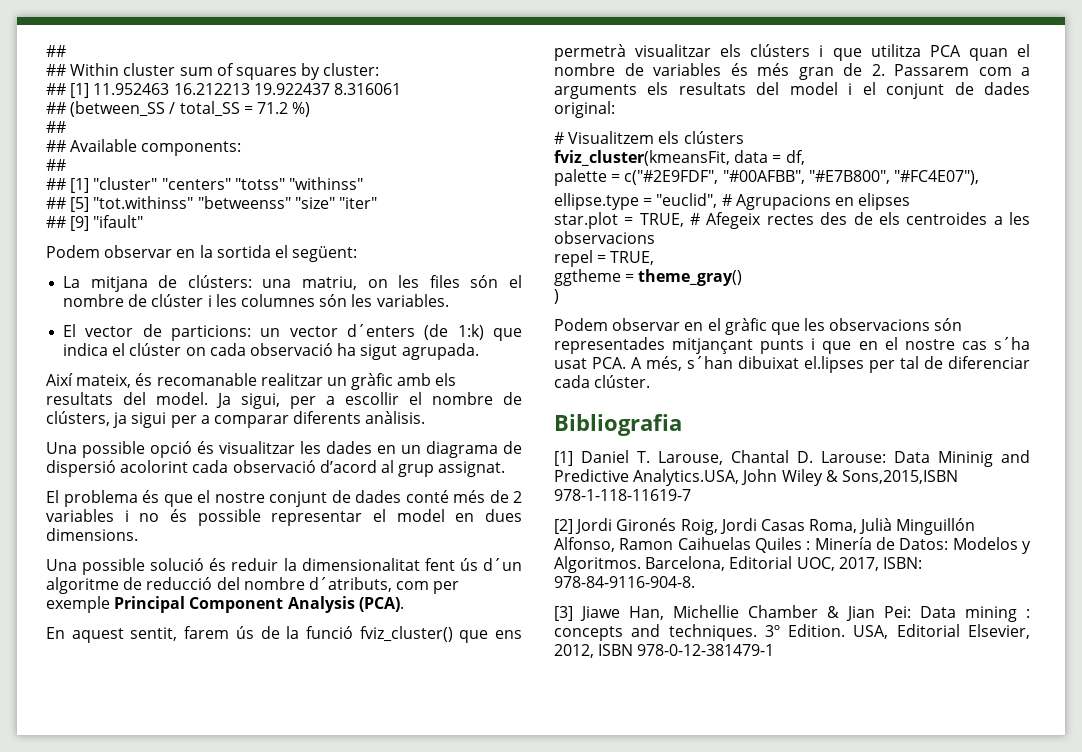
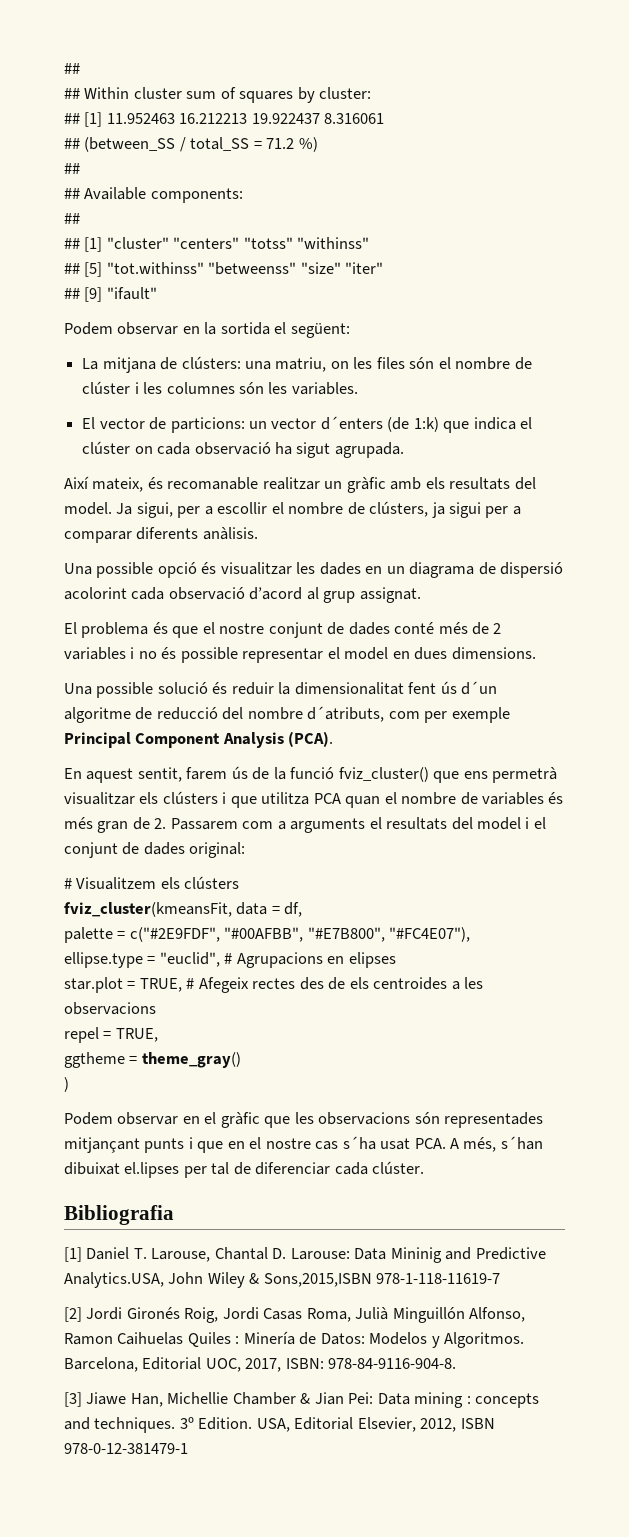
[647,82,669,95] els -> [369,817,382,829] el

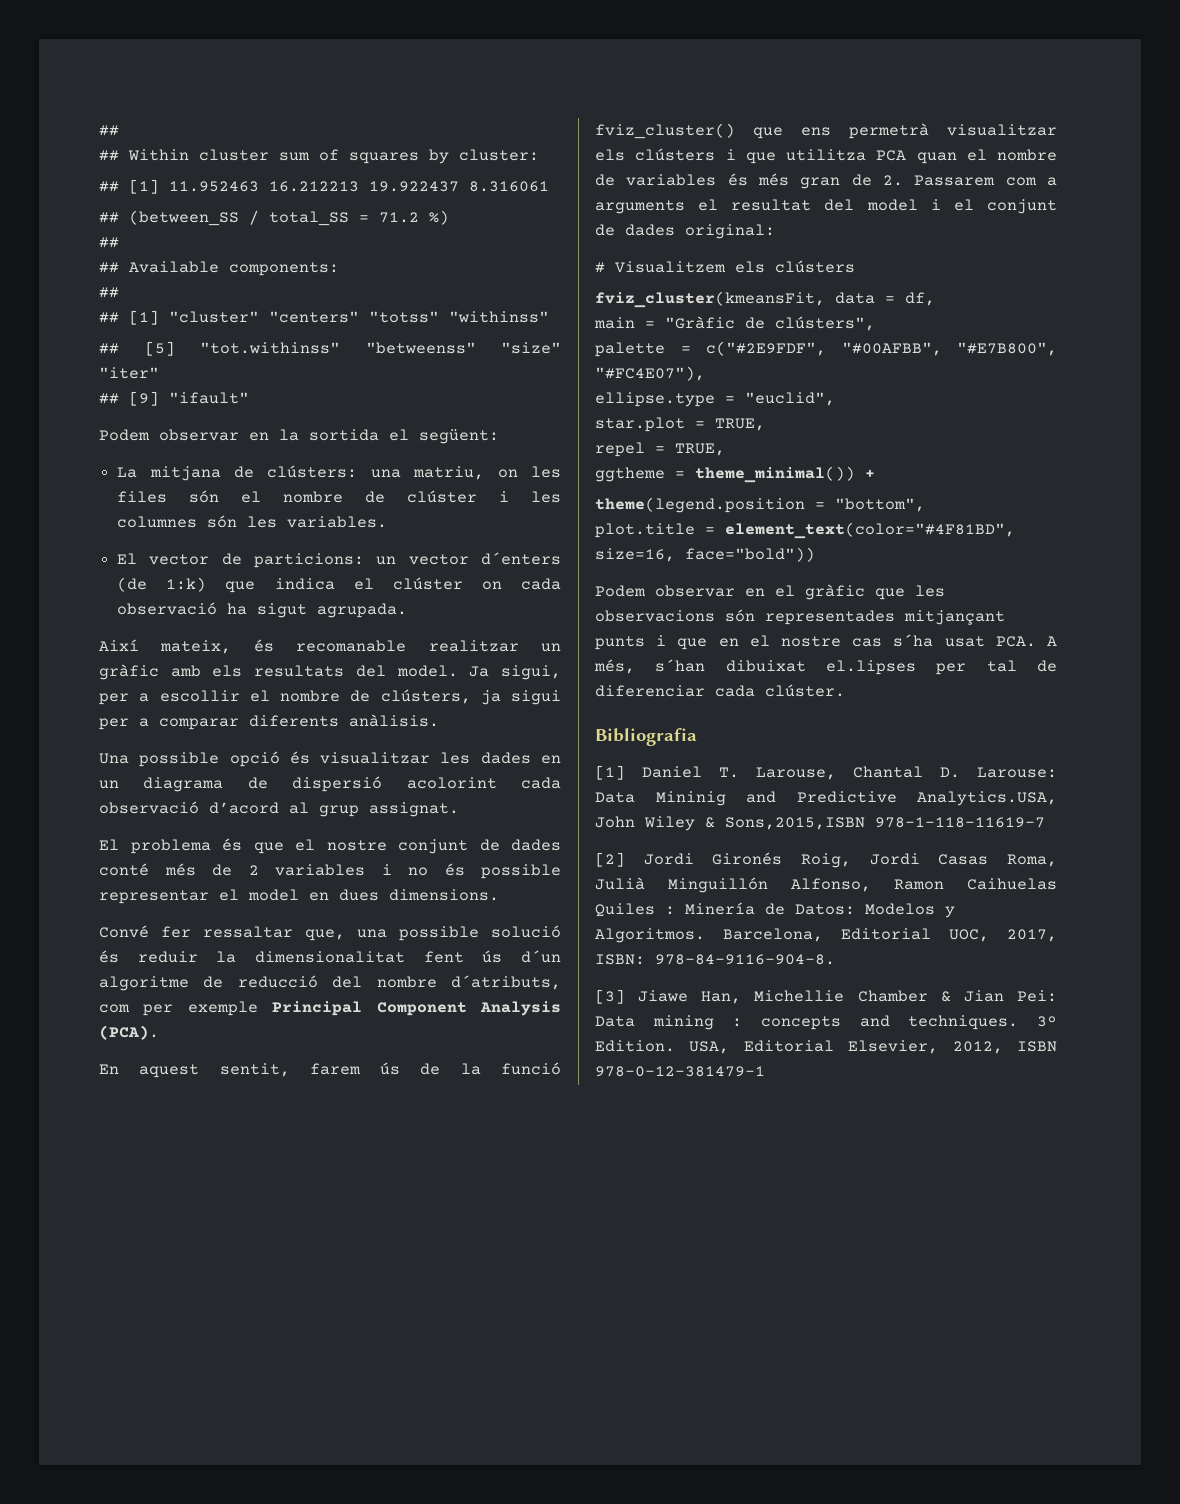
[64,683,92,695] Una -> [99,925,387,941] Convé fer ressaltar que, una
[386,817,448,830] resultats -> [731,199,812,211] resultat
(303, 909) none -> [594,316,875,331] // main = "Gràfic de clústers",
[224,952,396,968] # Agrupacions en elipses -> (835, 399) none
[186,977,484,993] [64,1002,156,1015] # Afegeix rectes des de els centroides a les observacions -> (765, 424) none
[141,1052,241,1068] [64,1077,69,1092] theme_gray() // ) -> [695,466,875,483] [595,497,925,513] [595,522,1015,539] [595,547,815,562] theme_minimal()) + // theme(legend.position = "bottom", // plot.title = element_text(color="#4F81BD", size=16, face="bold"))

